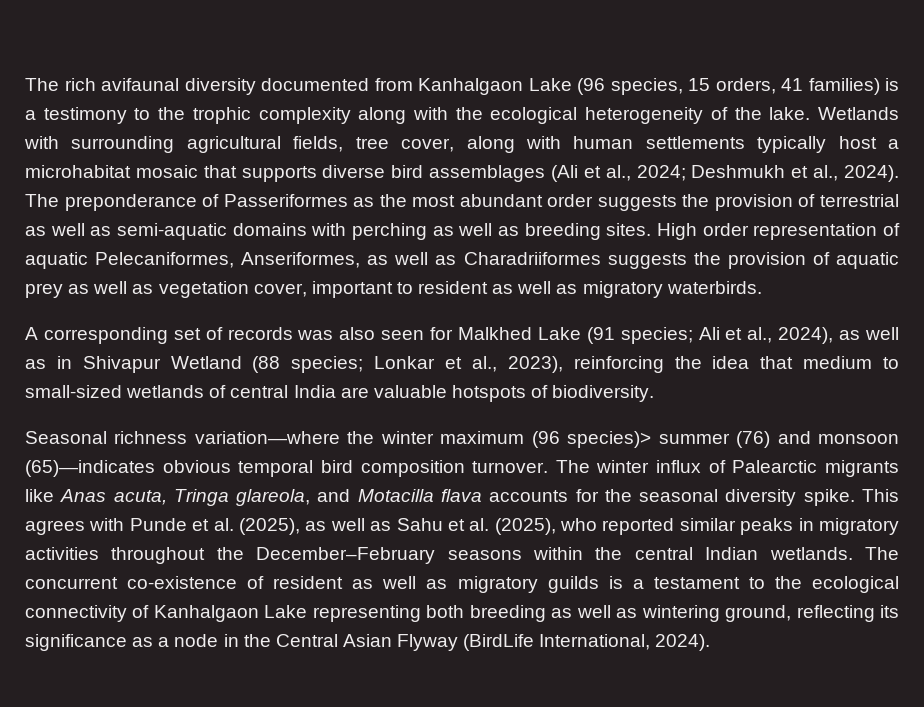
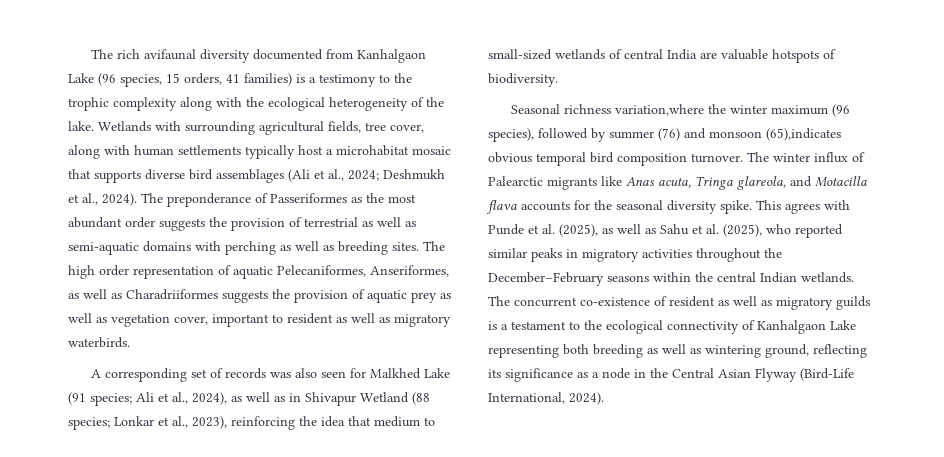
[657,223,697,240] High -> [423,241,445,251] [68,265,95,279] The high
[194,431,340,444] variation—where -> [615,104,705,116] variation,where
[567,431,652,448] species)> -> [488,128,606,142] species), followed by
[25,460,155,477] (65)—indicates -> [766,128,841,141] (65),indicates
[463,634,535,651] (BirdLife -> [800,368,854,381] (Bird-Life

